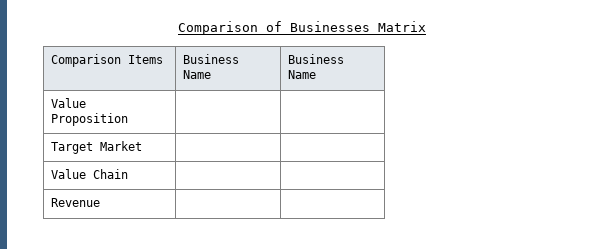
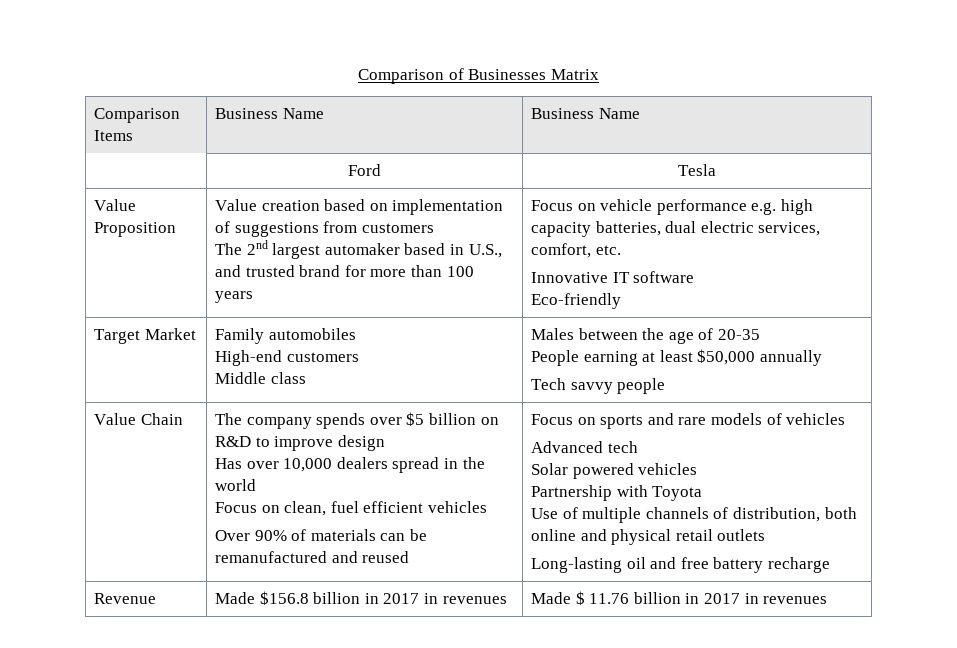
(316, 74) none -> [348,164,381,176] [678,164,716,176] // | Ford | Tesla
[50,141,142,154] [50,169,128,179] [50,198,100,207] | // Target Market | | // Value Chain | | // Revenue | | -> [215,199,504,215] [215,221,434,237] [215,240,502,259] [215,265,474,277] [215,291,254,303] [531,199,813,215] [531,221,821,237] [531,243,621,258] [531,271,695,283] [531,293,622,309] [94,328,196,344] [215,328,356,344] [215,350,359,366] [215,372,306,384] [531,328,760,344] [531,349,822,366] [531,378,666,394] [94,413,183,425] [215,412,499,429] [215,435,385,451] [215,457,485,473] [215,479,257,491] [215,501,487,516] [215,529,427,541] [215,551,410,563] [531,413,846,429] [531,441,638,453] [531,463,698,479] [531,485,703,501] [531,507,857,523] [531,529,766,545] [531,557,830,573] [94,593,157,604] [215,591,507,605] [531,591,828,605] Value creation based on implementation of suggestions from customers // The 2nd largest automaker based in U.S., and trusted brand for more than 100 years | Focus on vehicle performance e.g. high capacity batteries, dual electric services, comfort, etc. // Innovative IT software // Eco-friendly // Target Market | Family automobiles // High-end customers // Middle class | Males between the age of 20-35 // People earning at least $50,000 annually // Tech savvy people // Value Chain | The company spends over $5 billion on R&D to improve design // Has over 10,000 dealers spread in the world // Focus on clean, fuel efficient vehicles // Over 90% of materials can be remanufactured and reused | Focus on sports and rare models of vehicles // Advanced tech // Solar powered vehicles // Partnership with Toyota // Use of multiple channels of distribution, both online and physical retail outlets // Long-lasting oil and free battery recharge // Revenue | Made $156.8 billion in 2017 in revenues | Made $ 11.76 billion in 2017 in revenues

